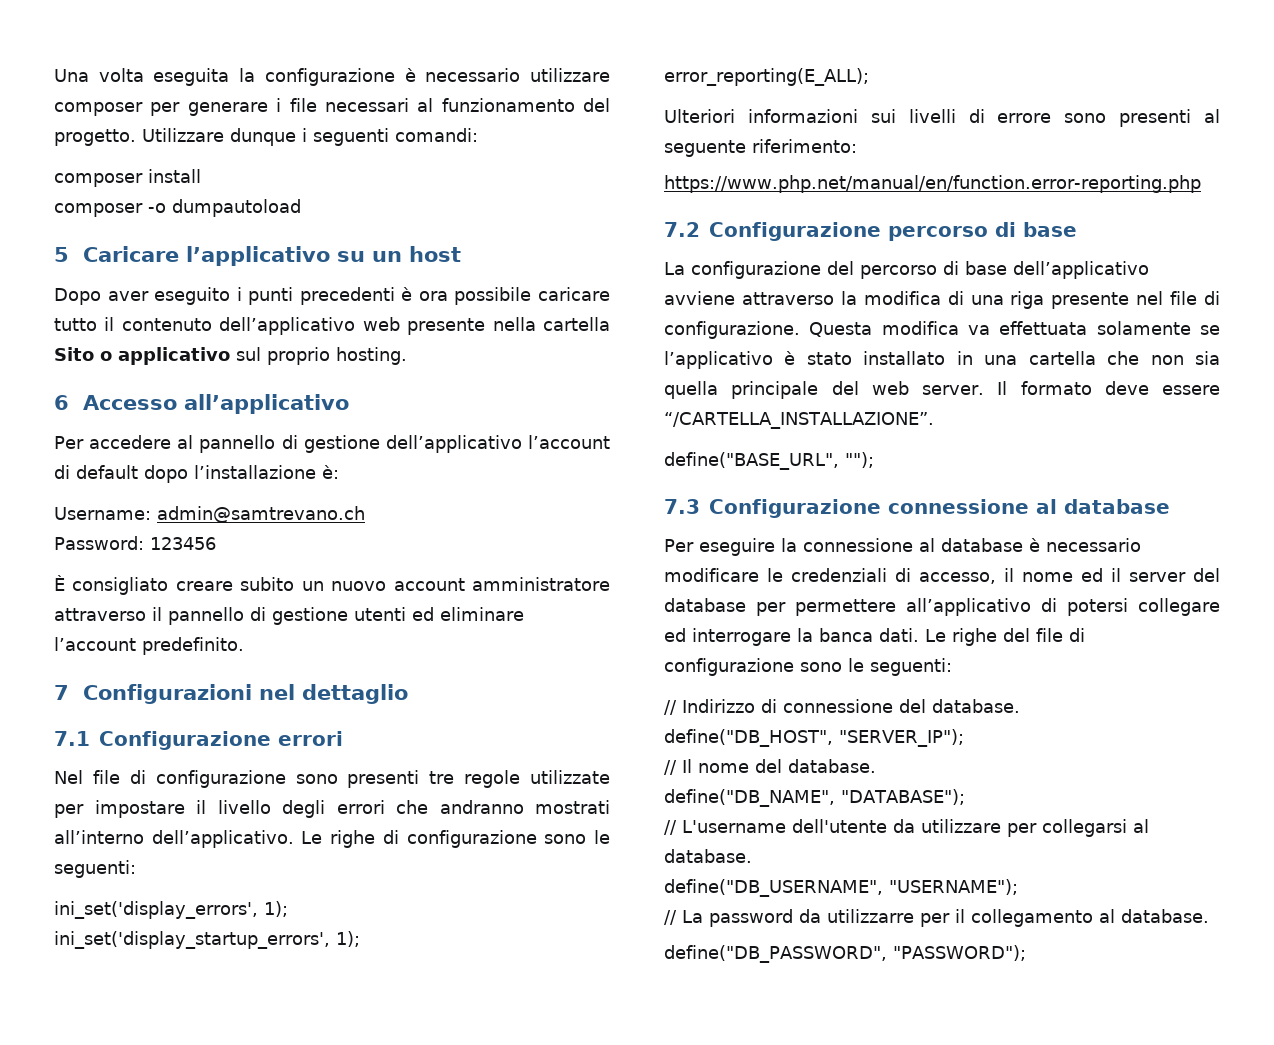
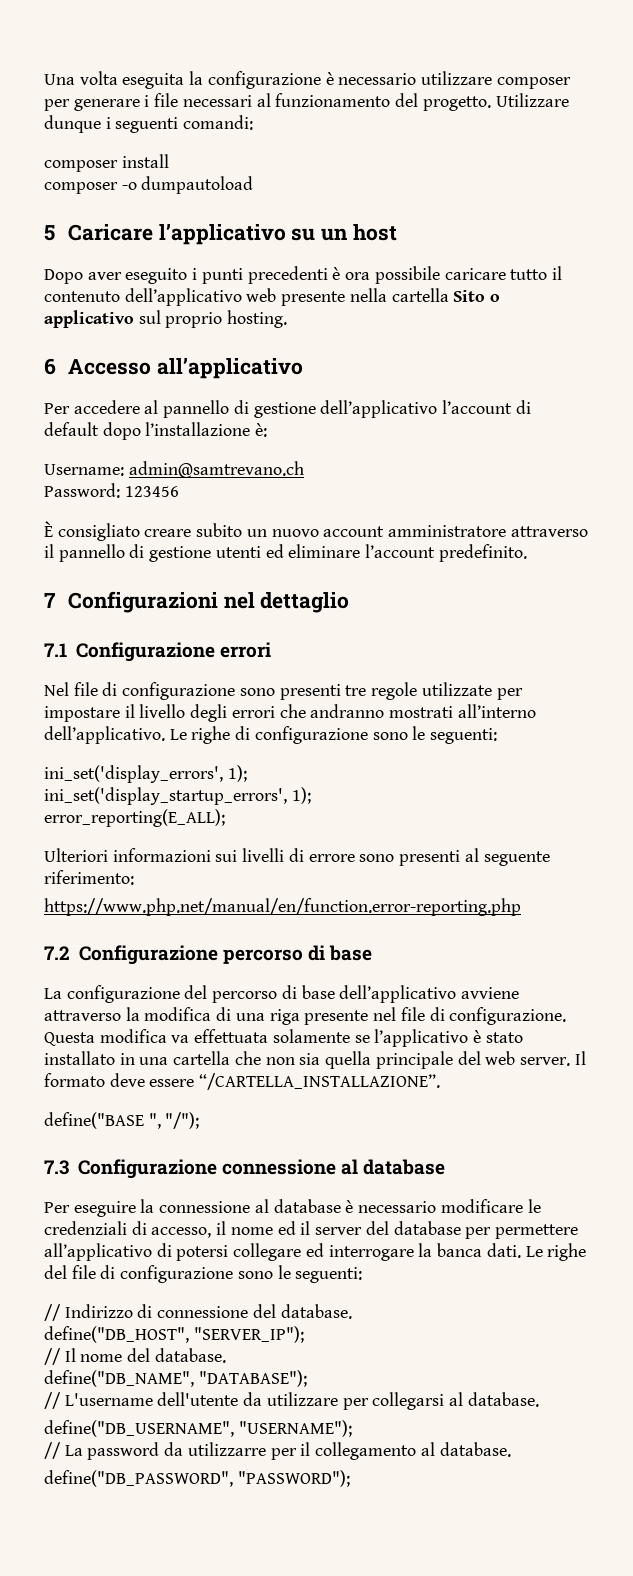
[664,452,874,470] define("BASE_URL", ""); -> [44,1112,200,1129] define("BASE ", "/");

